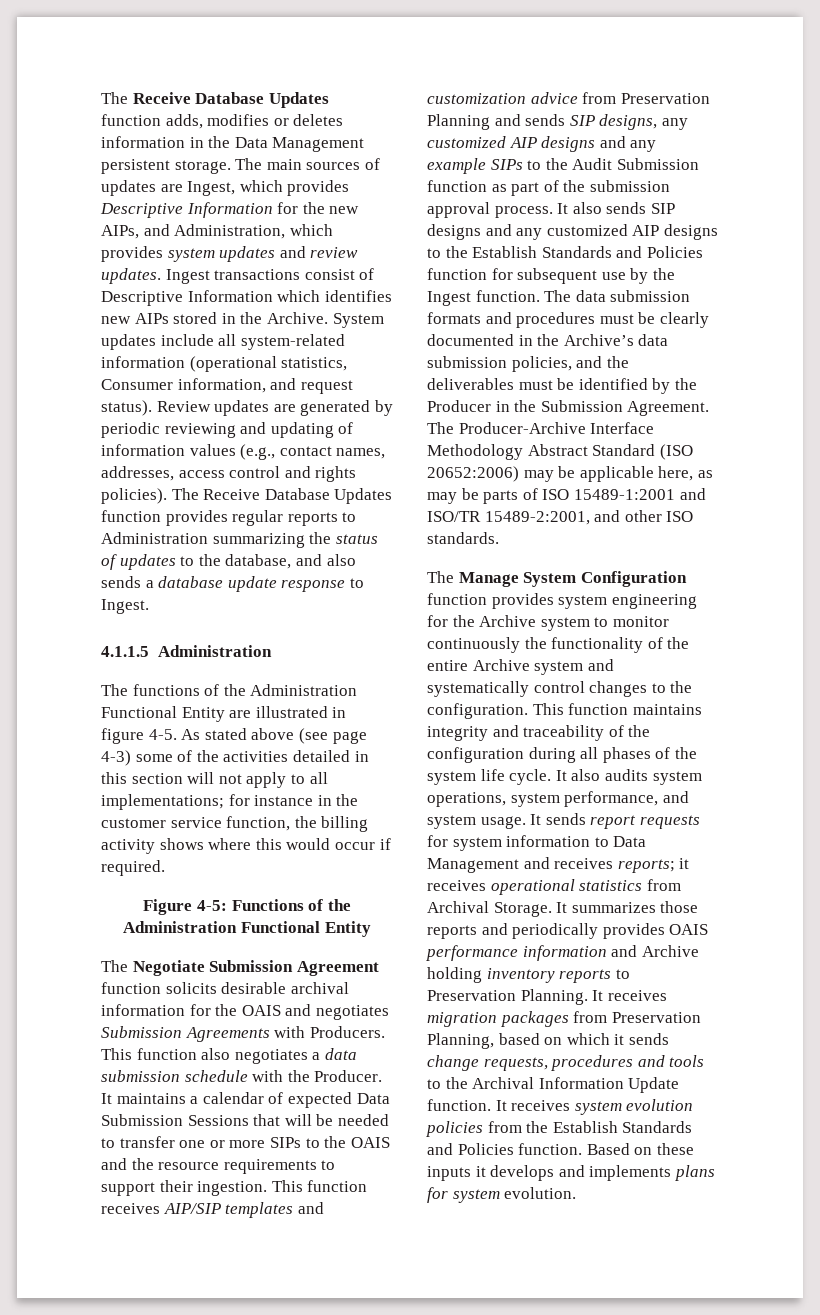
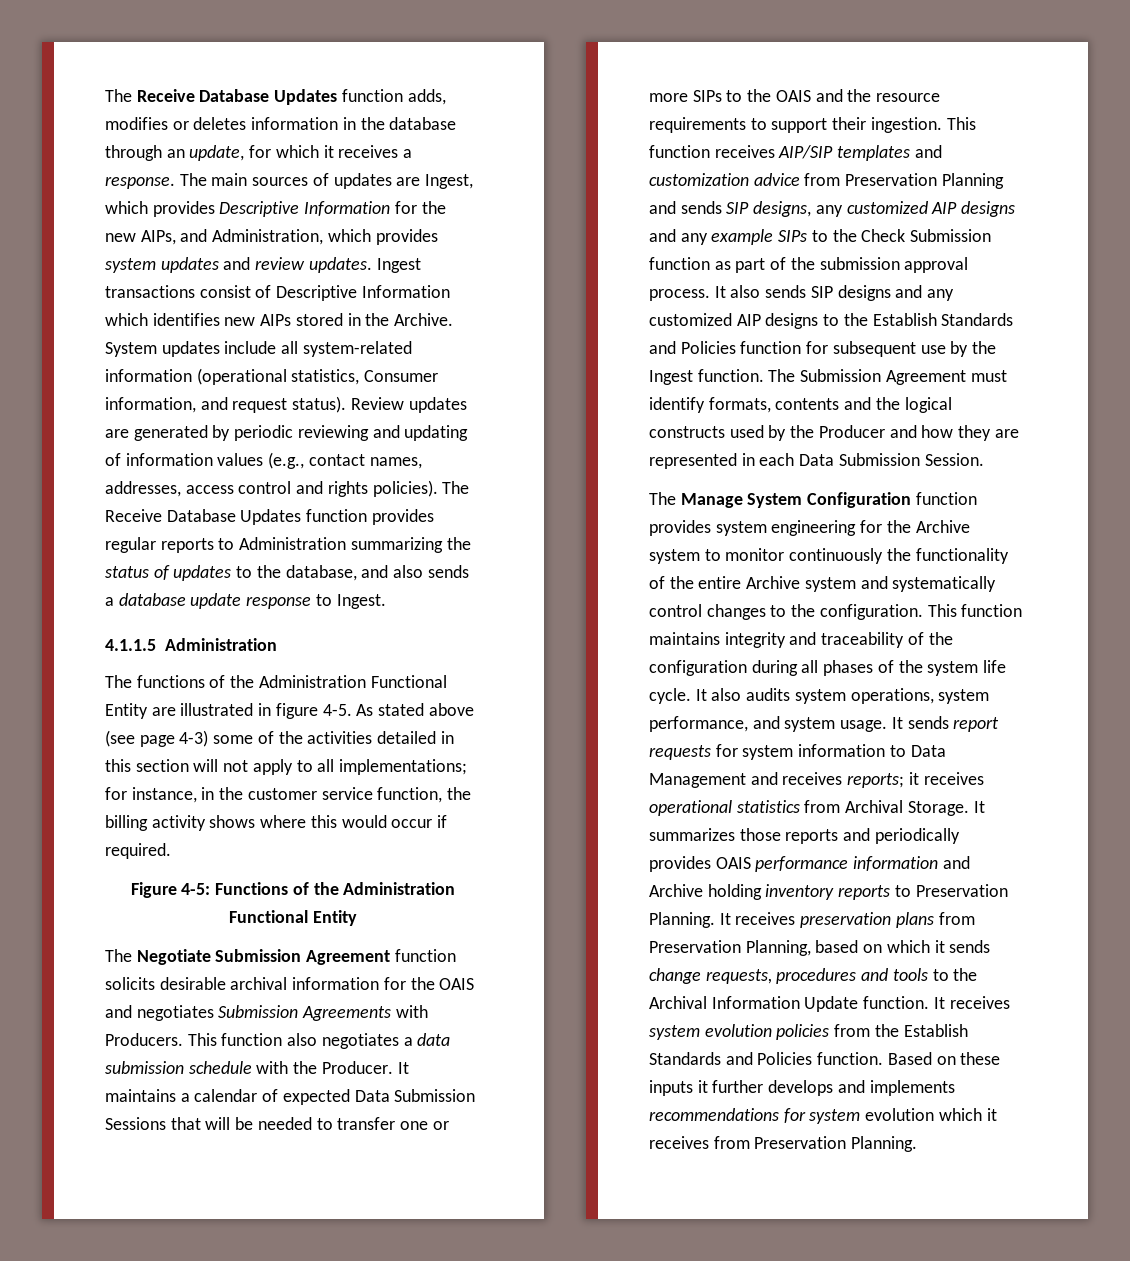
[234,137,365,152] [101,159,231,174] Data Management persistent storage. -> [389,117,457,130] [105,145,413,161] [105,177,175,189] database through an update, for which it receives a response.
[254,795,314,806] instance -> [131,787,197,803] instance,
[572,158,613,170] Audit -> [861,229,906,242] Check
[575,290,691,302] [427,312,709,328] [427,334,669,346] [427,356,629,372] [427,378,697,394] [427,400,710,416] [427,422,655,434] [427,444,693,460] [427,466,713,482] [427,488,706,504] [427,510,694,525] [427,532,499,544] data submission formats and procedures must be clearly documented in the Archive’s data submission policies, and the deliverables must be identified by the Producer in the Submission Agreement. The Producer-Archive Interface Methodology Abstract Standard (ISO 20652:2006) may be applicable here, as may be parts of ISO 15489-1:2001 and ISO/TR 15489-2:2001, and other ISO standards. -> [800,369,1007,385] [649,397,952,413] [649,425,1019,441] [649,453,984,469] Submission Agreement must identify formats, contents and the logical constructs used by the Producer and how they are represented in each Data Submission Session.
[427,1011,569,1027] migration packages -> [800,912,934,928] preservation plans
(486, 1171) none -> [712,1080,764,1093] further
[674,1165,715,1181] [427,1187,577,1203] plans for system evolution. -> [649,1108,997,1124] [649,1136,918,1152] recommendations for system evolution which it receives from Preservation Planning.

